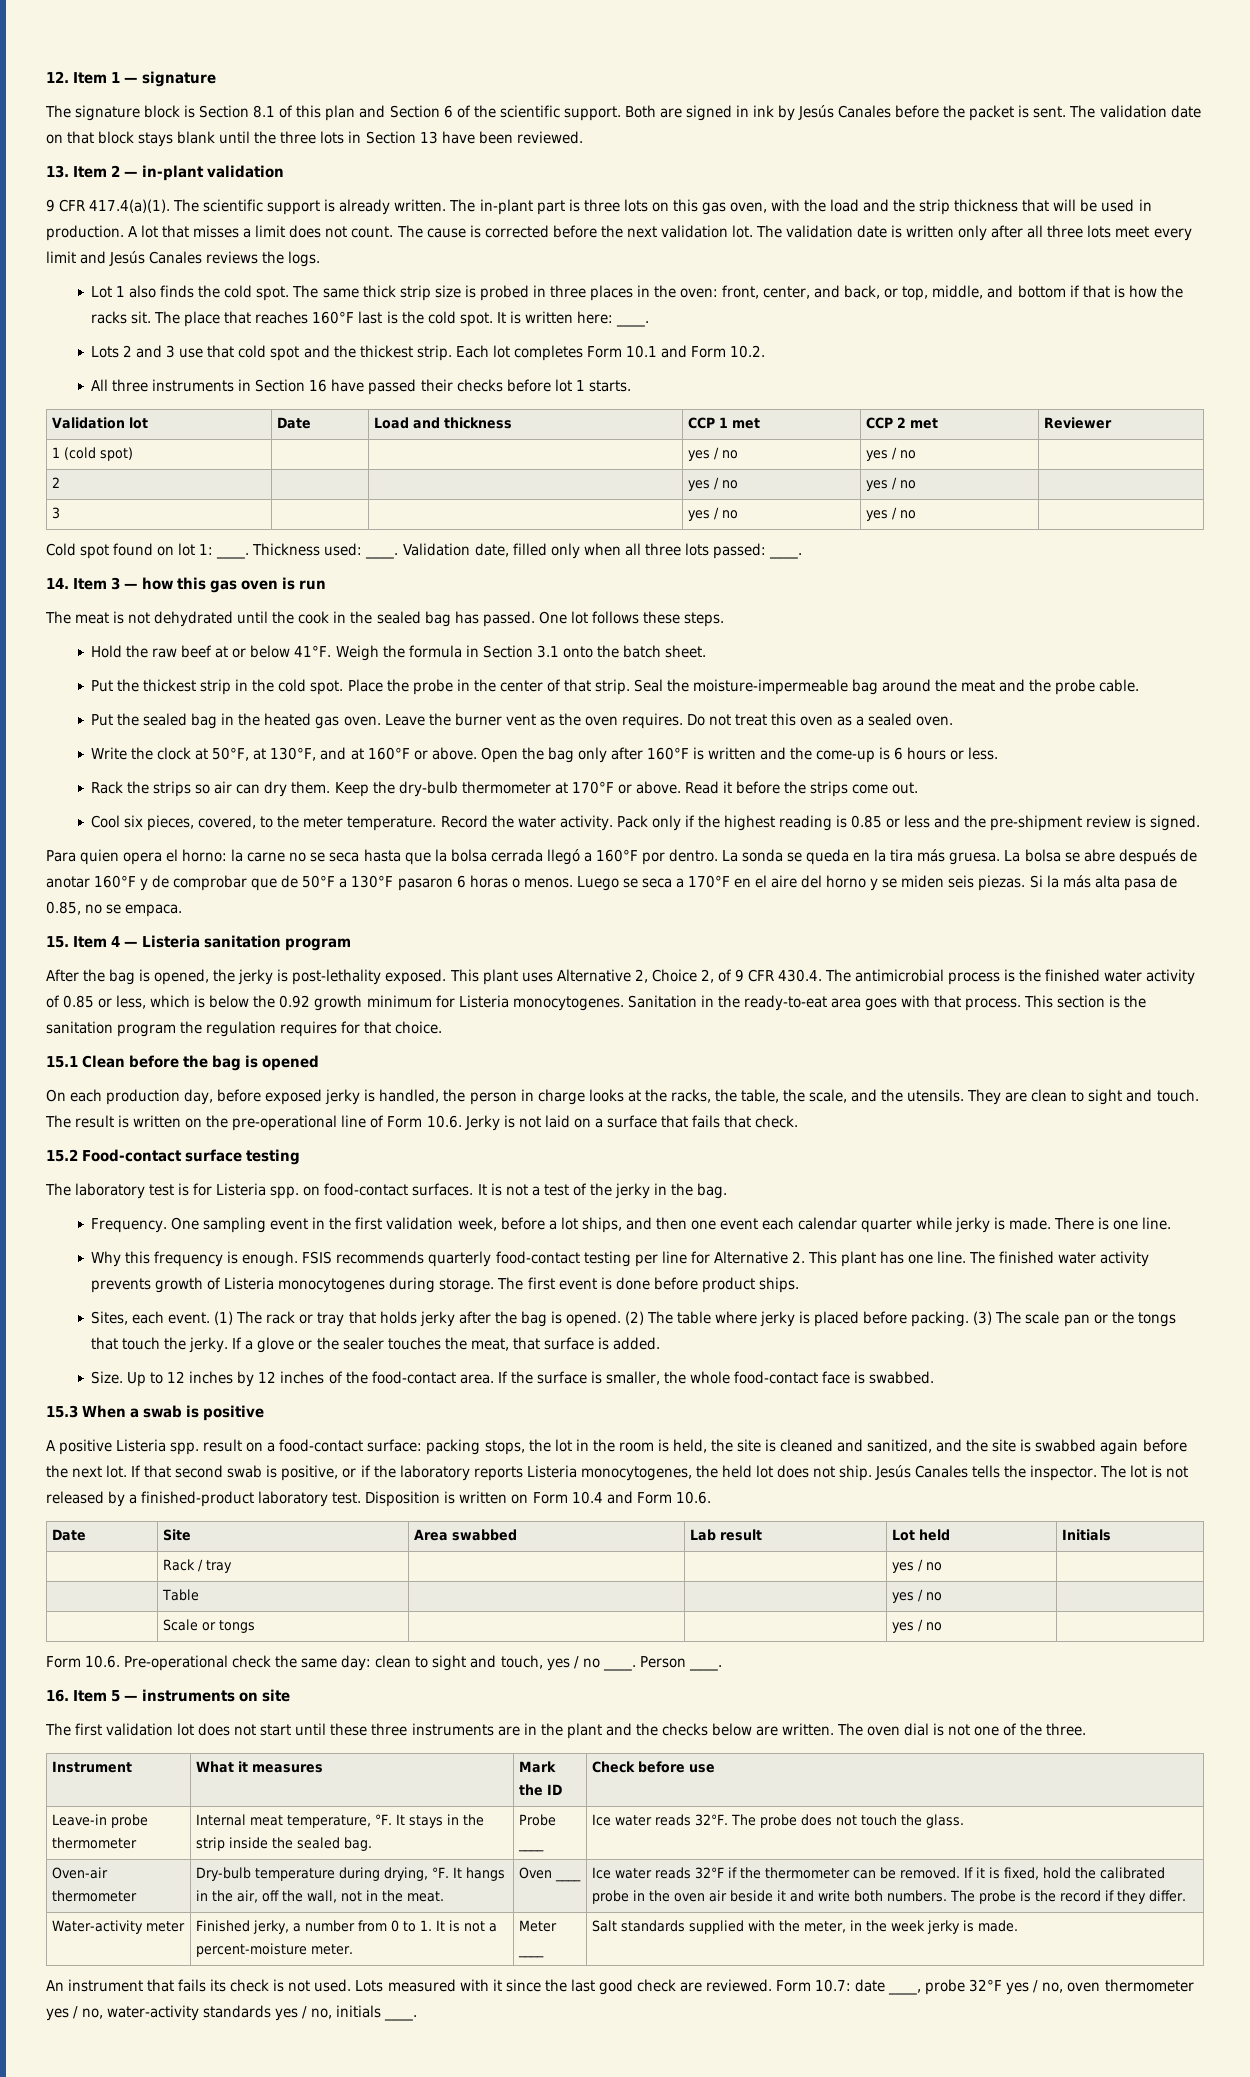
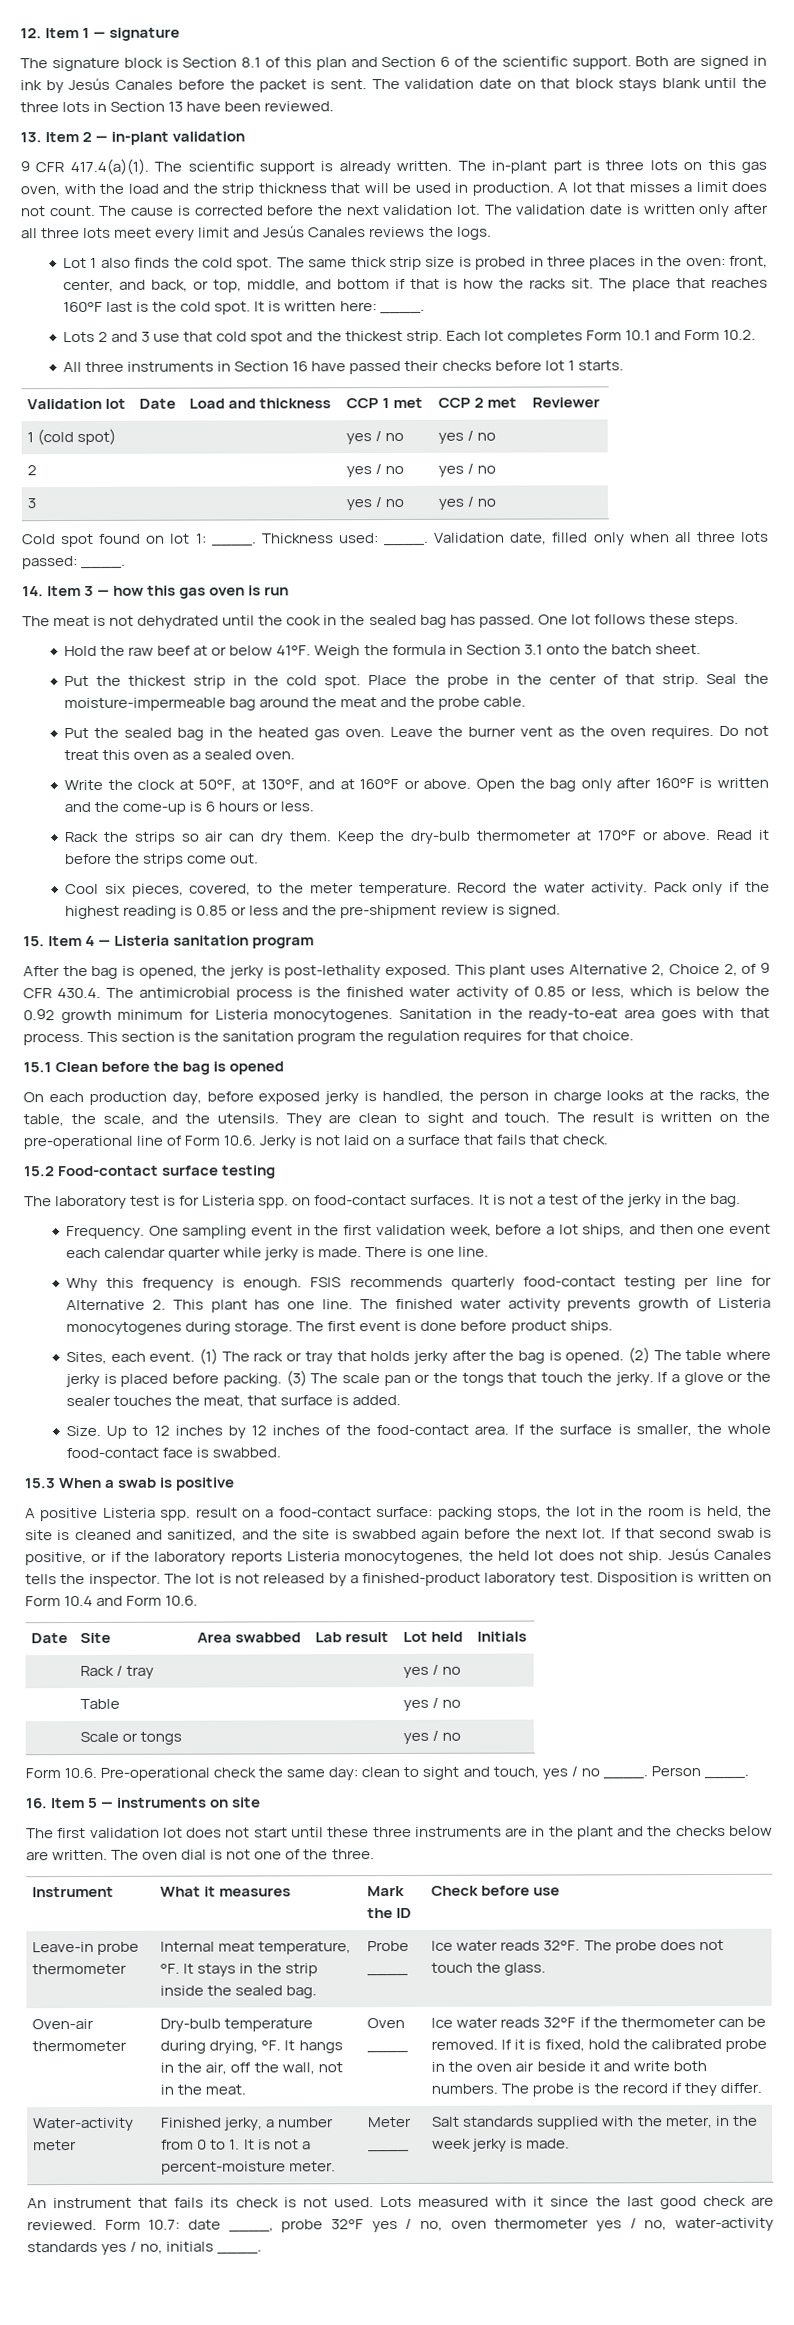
[46,849,1197,865] [46,875,1177,891] [46,901,183,917] // Para quien opera el horno: la carne no se seca hasta que la bolsa cerrada llegó a 160°F por dentro. La sonda se queda en la tira más gruesa. La bolsa se abre después de anotar 160°F y de comprobar que de 50°F a 130°F pasaron 6 horas o menos. Luego se seca a 170°F en el aire del horno y se miden seis piezas. Si la más alta pasa de 0.85, no se empaca. -> (561, 911) none

